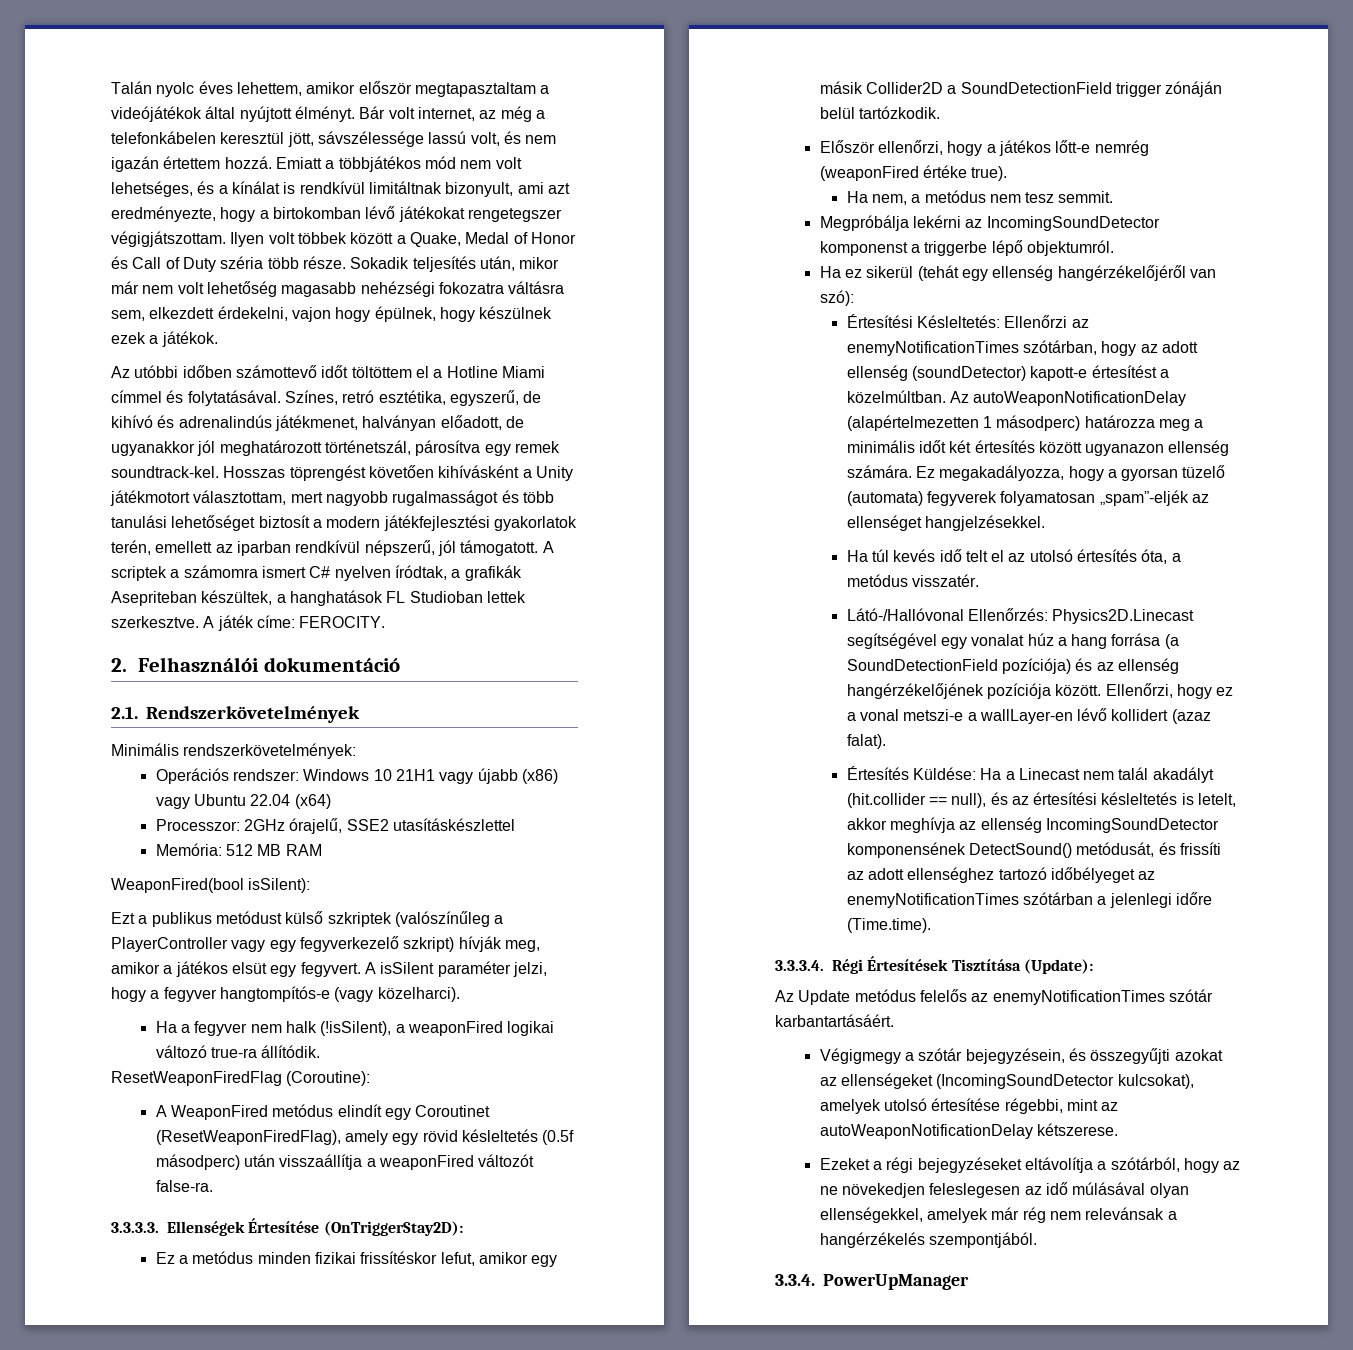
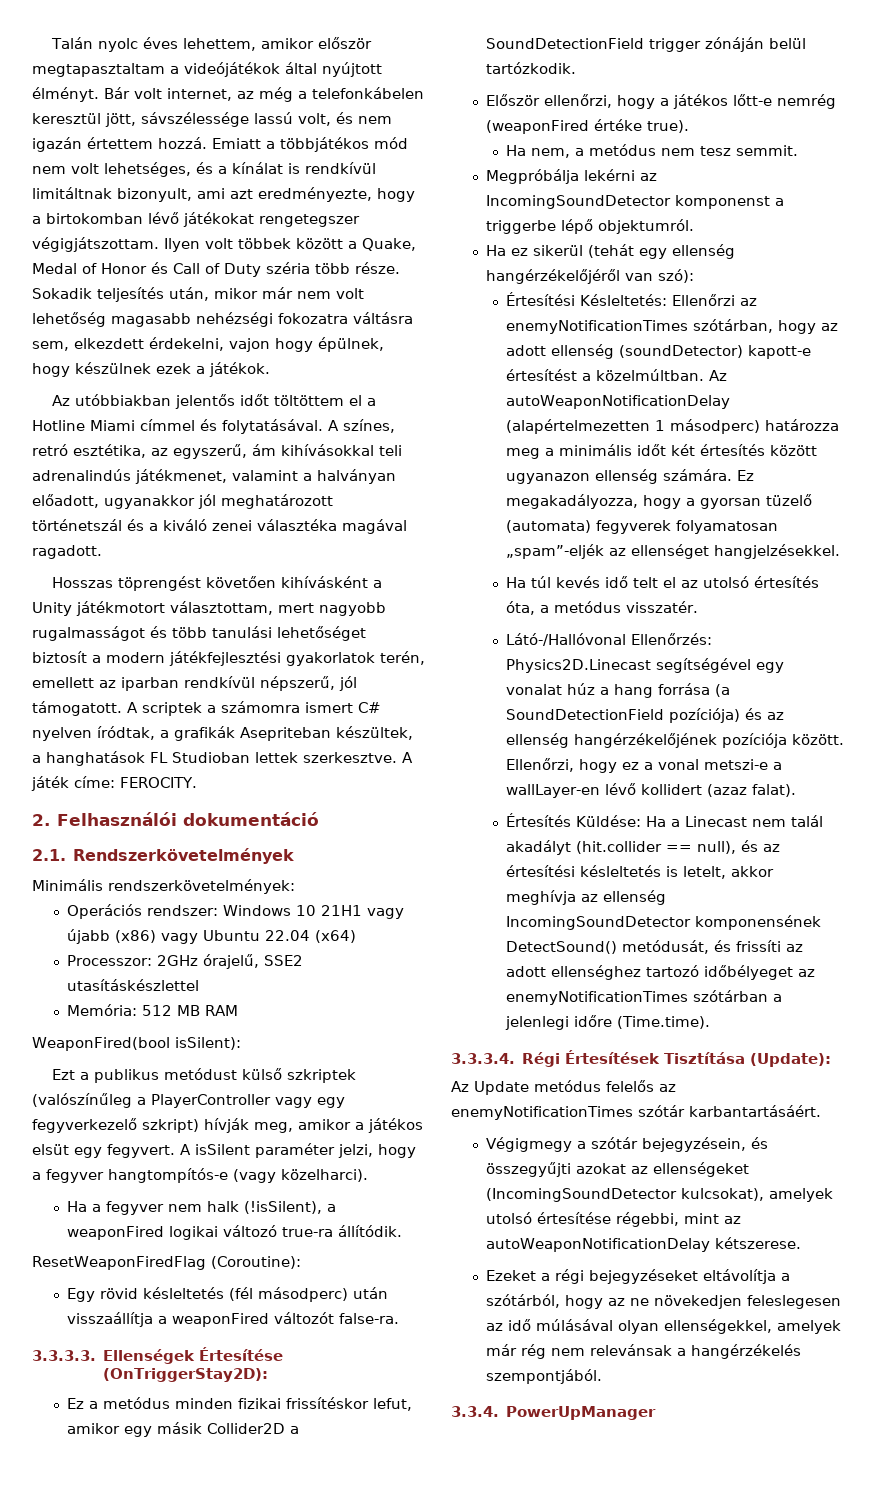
[134,365,317,378] utóbbi időben számottevő -> [74,394,235,409] utóbbiakban jelentős
[284,390,542,406] [111,415,358,431] Színes, retró esztétika, egyszerű, de kihívó és adrenalindús játékmenet, -> [328,419,395,433] [32,444,402,459] [32,469,312,484] A színes, retró esztétika, az egyszerű, ám kihívásokkal teli adrenalindús játékmenet, valamint a
[505,416,524,428] de -> (99, 501) none
[324,440,560,456] [111,466,219,478] történetszál, párosítva egy remek soundtrack-kel. -> [32,519,407,534] [32,545,102,559] történetszál és a kiváló zenei választéka magával ragadott. //
[155,1104,491,1120] [155,1130,419,1145] A WeaponFired metódus elindít egy Coroutinet (ResetWeaponFiredFlag), amely egy -> [67,1288,96,1302] Egy
[542,1130,575,1145] (0.5f -> [229,1287,254,1301] (fél

